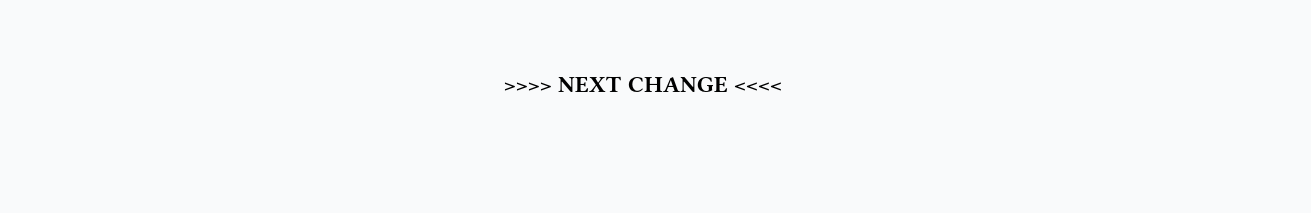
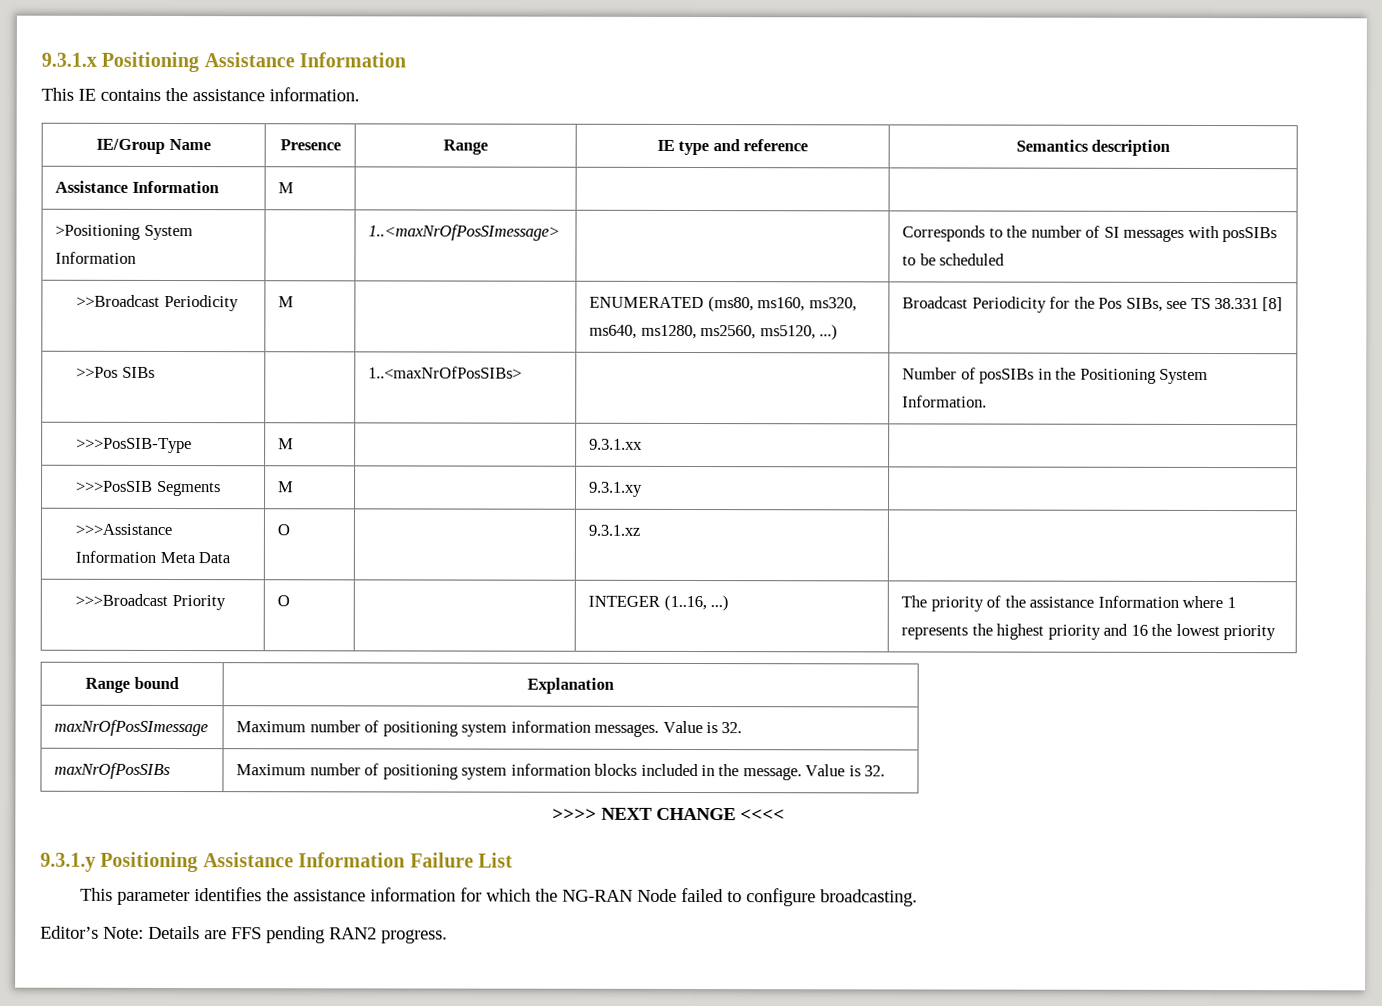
[504,76,782,93] >>>> NEXT CHANGE <<<< -> [41,51,407,73] [41,87,360,102] [96,138,211,154] [279,139,341,151] [443,139,488,155] [656,139,809,156] [1015,139,1171,156] [55,180,219,194] [278,182,295,194] [55,224,193,241] [55,251,137,264] [368,224,561,241] [902,225,1277,243] [902,253,1006,266] [76,294,239,312] [278,296,295,308] [589,296,857,313] [589,324,839,341] [902,296,1284,313] [76,366,155,378] [368,366,523,379] [902,367,1209,384] [902,395,988,408] [76,437,193,454] [278,438,295,450] [589,438,644,450] [76,480,221,497] [278,481,295,493] [589,481,644,497] [75,523,173,536] [75,550,232,564] [277,524,291,536] [588,524,641,536] [75,593,226,611] [277,595,291,607] [588,594,730,612] [901,595,1236,612] [901,623,1276,641] [85,676,179,693] [527,677,614,694] [54,719,209,737] [236,720,743,737] [54,762,171,780] [236,763,886,781] [552,807,785,821] [40,851,513,873] [80,887,919,907] [40,925,448,944] 9.3.1.x Positioning Assistance Information // This IE contains the assistance information. // IE/Group Name | Presence | Range | IE type and reference | Semantics description // Assistance Information | M | | | // >Positioning System Information | | 1..<maxNrOfPosSImessage> | | Corresponds to the number of SI messages with posSIBs to be scheduled // >>Broadcast Periodicity | M | | ENUMERATED (ms80, ms160, ms320, ms640, ms1280, ms2560, ms5120, ...) | Broadcast Periodicity for the Pos SIBs, see TS 38.331 [8] // >>Pos SIBs | | 1..<maxNrOfPosSIBs> | | Number of posSIBs in the Positioning System Information. // >>>PosSIB-Type | M | | 9.3.1.xx | // >>>PosSIB Segments | M | | 9.3.1.xy | // >>>Assistance Information Meta Data | O | | 9.3.1.xz | // >>>Broadcast Priority | O | | INTEGER (1..16, ...) | The priority of the assistance Information where 1 represents the highest priority and 16 the lowest priority // Range bound | Explanation // maxNrOfPosSImessage | Maximum number of positioning system information messages. Value is 32. // maxNrOfPosSIBs | Maximum number of positioning system information blocks included in the message. Value is 32. // >>>> NEXT CHANGE <<<< // 9.3.1.y Positioning Assistance Information Failure List // This parameter identifies the assistance information for which the NG-RAN Node failed to configure broadcasting. // Editor’s Note: Details are FFS pending RAN2 progress.

